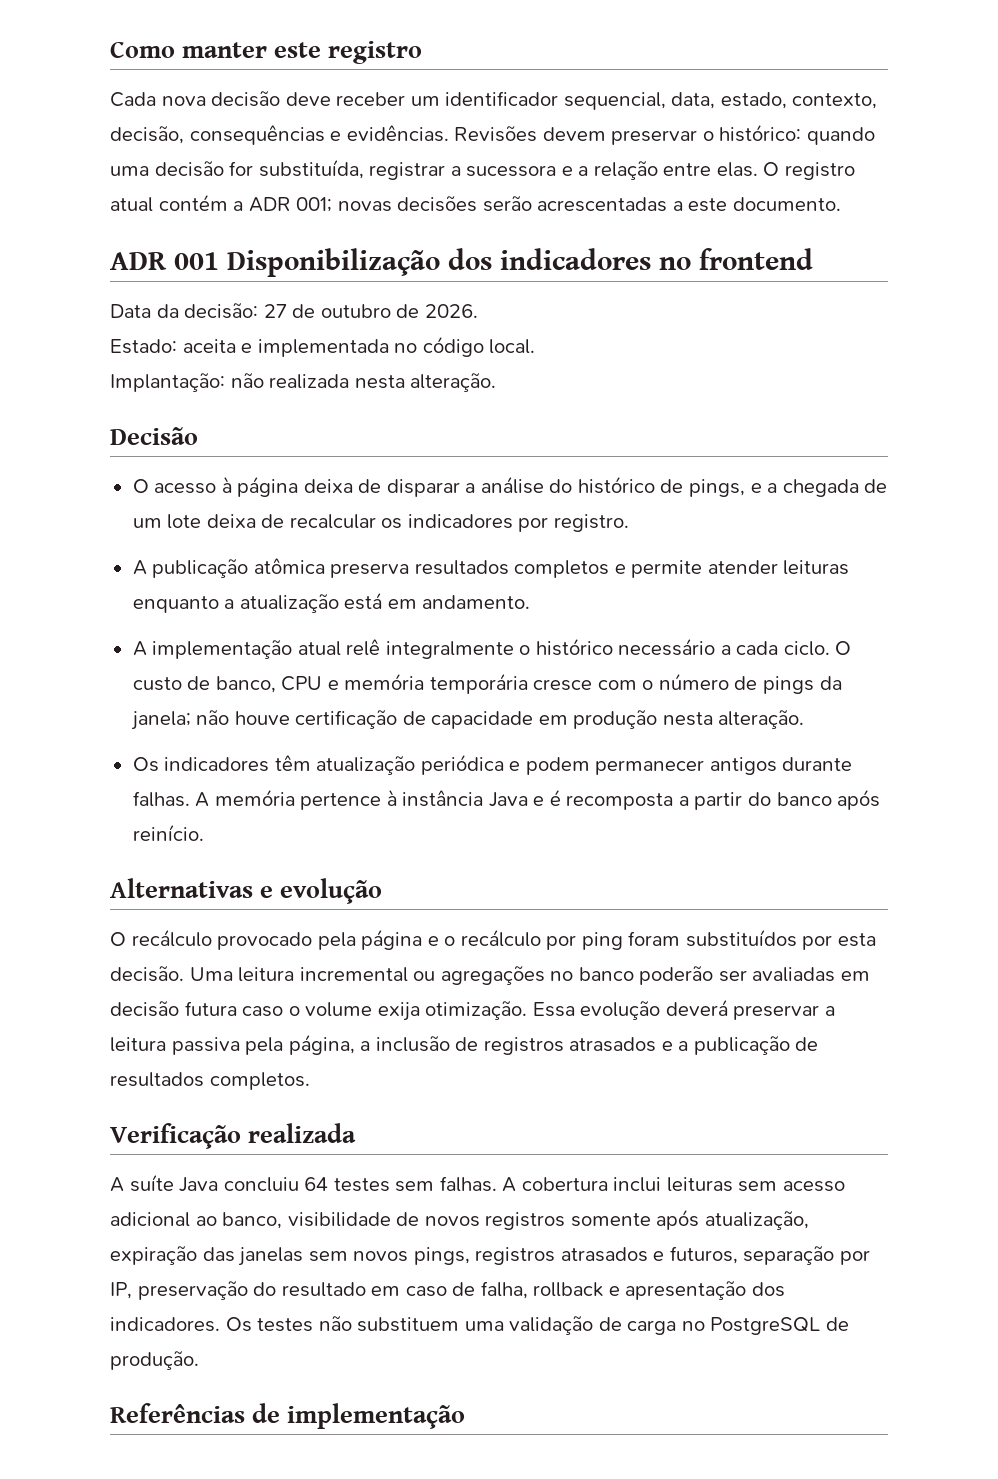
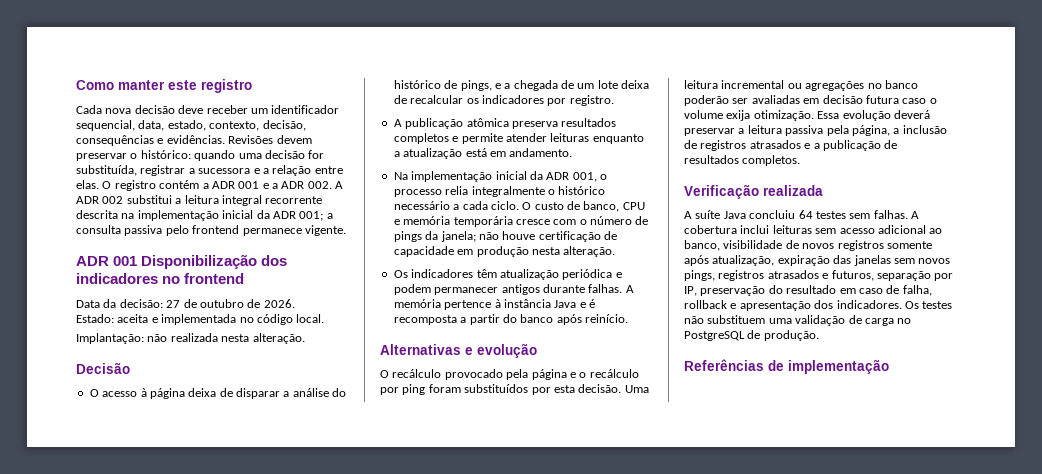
[110,197,153,212] atual -> (156, 185) none
[296,196,841,212] 001; novas decisões serão acrescentadas a este documento. -> [238,181,344,189] [76,195,323,206] [76,210,333,221] [76,225,346,236] 001 e a ADR 002. A ADR 002 substitui a leitura integral recorrente descrita na implementação inicial da ADR 001; a consulta passiva pelo frontend permanece vigente.
[132,639,381,659] A implementação atual relê -> [393,171,607,182] [393,186,469,197] Na implementação inicial da ADR 001, o processo relia

